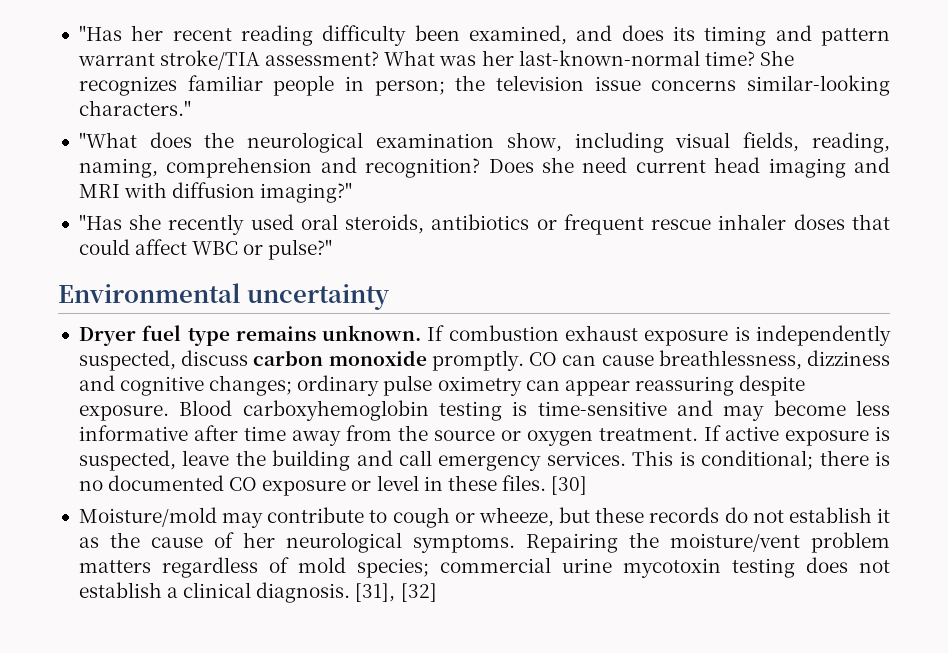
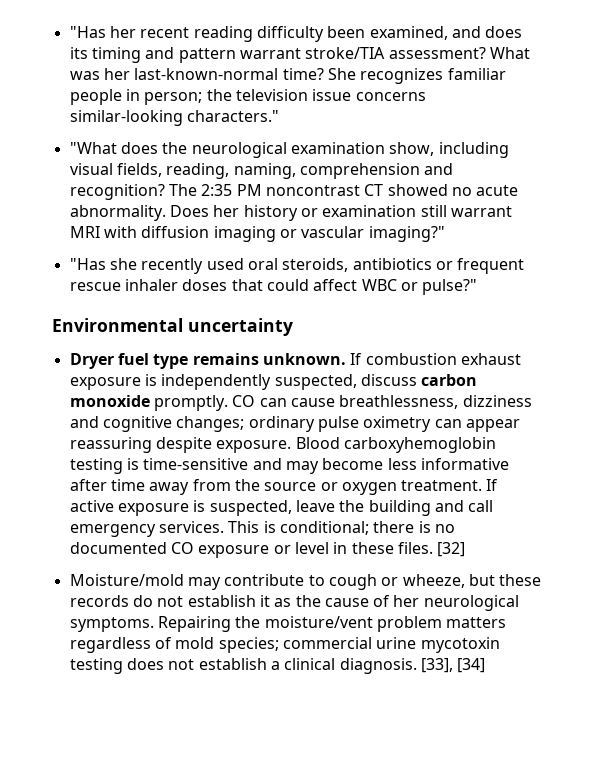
[488,157,890,178] [78,182,256,198] Does she need current head imaging and MRI with diffusion -> [168,184,519,196] [69,205,512,221] [69,226,365,242] The 2:35 PM noncontrast CT showed no acute abnormality. Does her history or examination still warrant MRI with diffusion imaging or vascular
[551,476,588,495] [30] -> [437,542,466,557] [32]
[355,583,437,602] [31], [32] -> [420,658,486,673] [33], [34]

